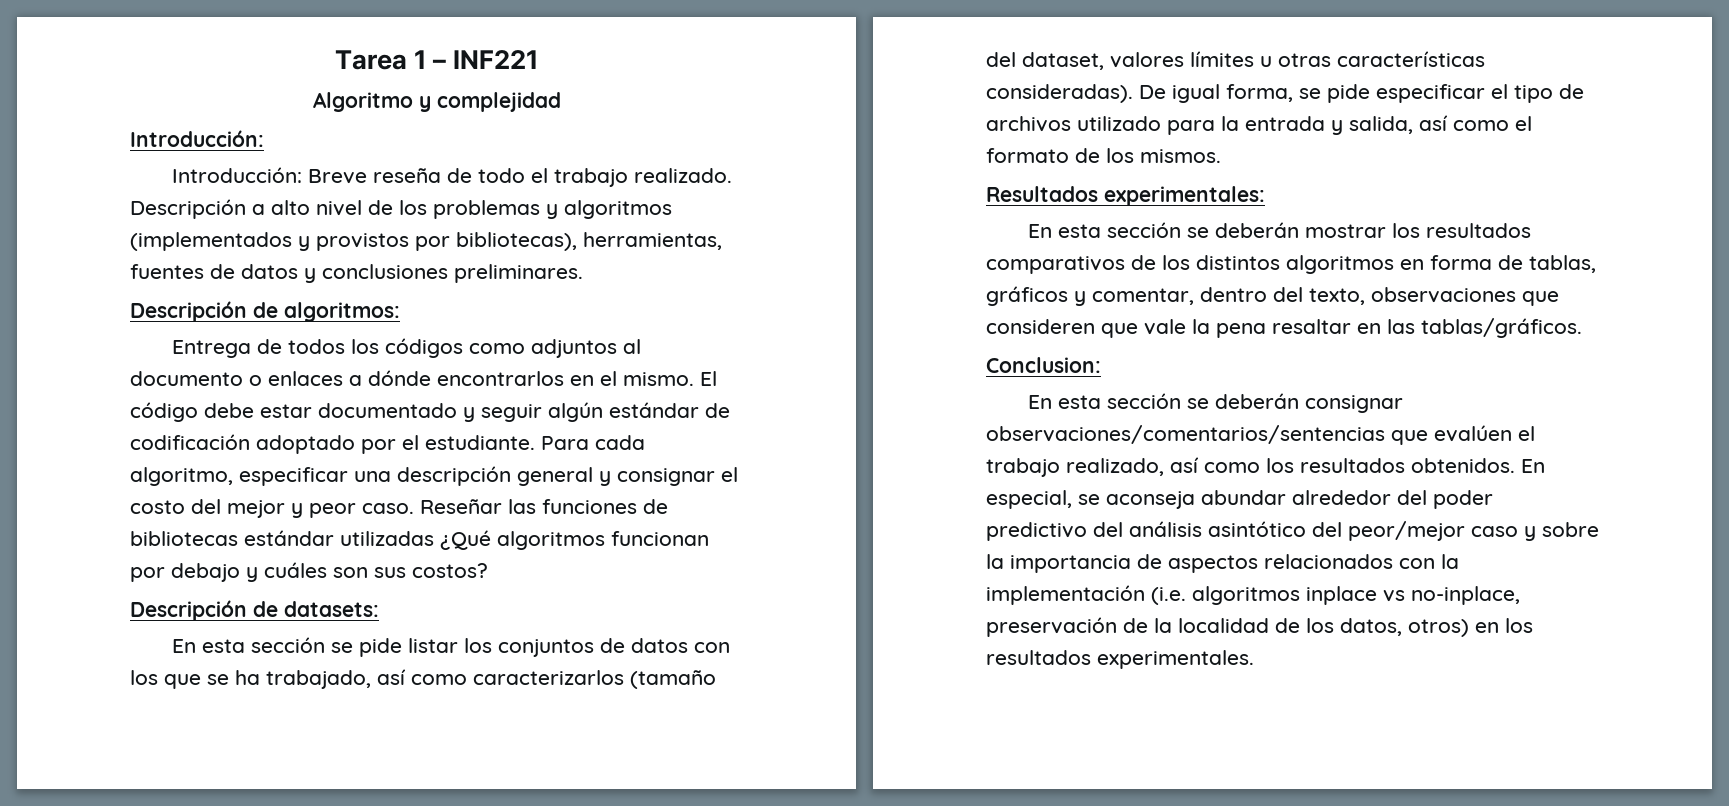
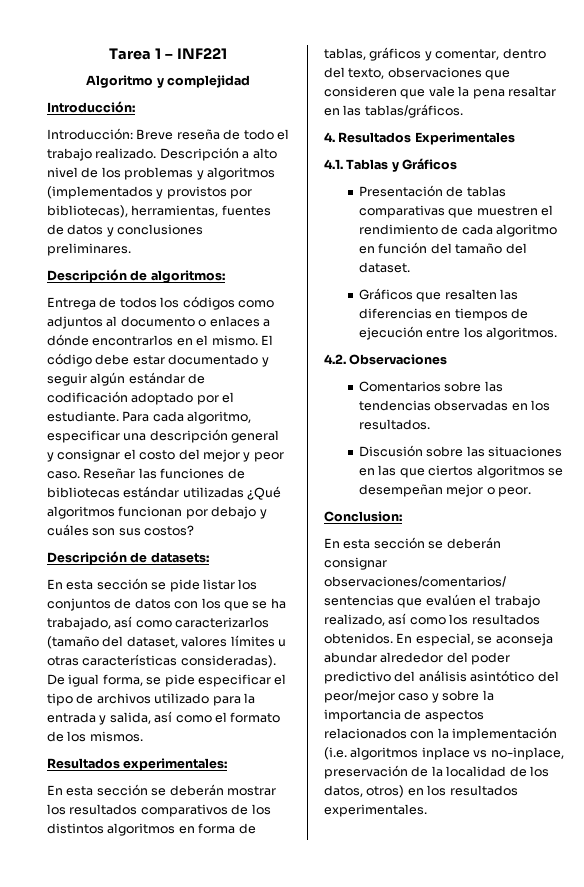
(1582, 328) none -> [324,132,515,145] [324,158,458,172] [359,185,506,197] [359,205,554,218] [359,224,558,237] [359,242,527,254] [359,262,411,273] [359,288,519,302] [359,308,529,321] [359,326,558,340] [324,354,448,365] [359,381,503,392] [359,400,551,411] [359,419,431,430] [359,445,563,457] [359,465,563,478] [359,484,532,497] // 4. Resultados Experimentales // 4.1. Tablas y Gráficos // Presentación de tablas comparativas que muestren el rendimiento de cada algoritmo en función del tamaño del dataset. // Gráficos que resalten las diferencias en tiempos de ejecución entre los algoritmos. // 4.2. Observaciones // Comentarios sobre las tendencias observadas en los resultados. // Discusión sobre las situaciones en las que ciertos algoritmos se desempeñan mejor o peor.

